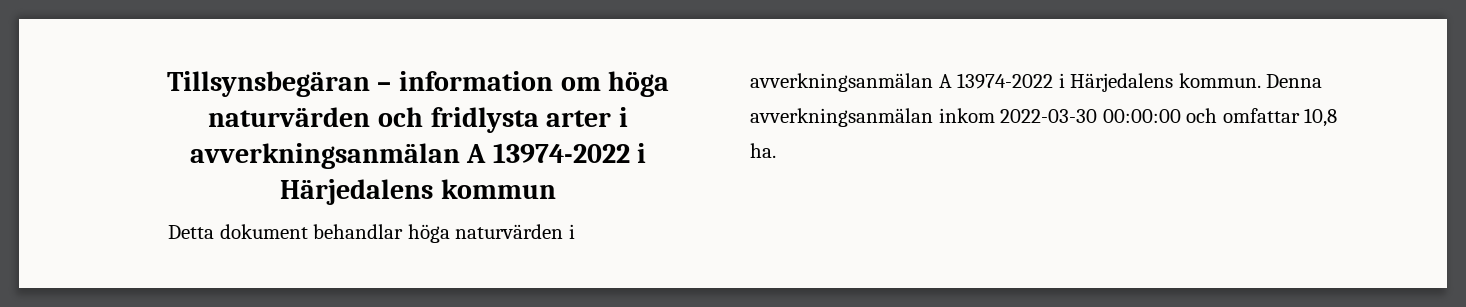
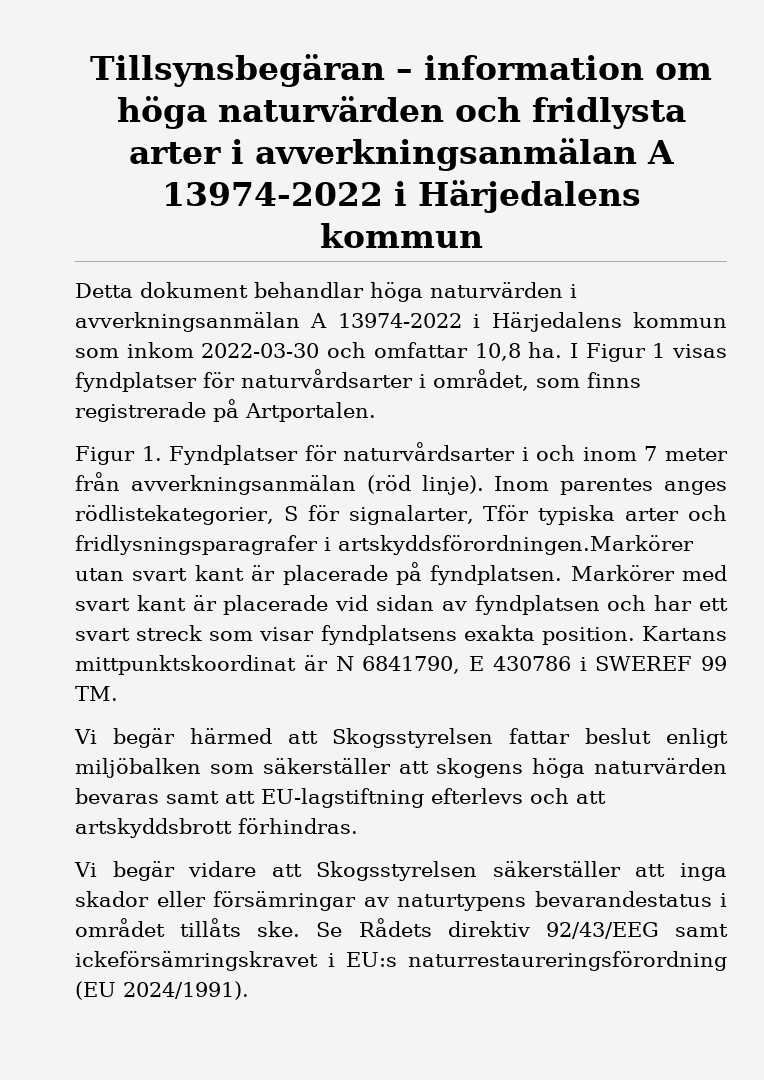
[1178,73,1323,88] [750,108,933,127] kommun. Denna avverkningsanmälan -> [632,312,727,328] [75,348,119,358] kommun som
[1102,109,1181,123] 00:00:00 -> (320, 350) none
(776, 150) none -> [569,343,727,362] [75,369,641,392] [75,399,376,422] [75,442,728,465] [75,472,727,495] [75,505,727,525] [75,535,694,555] [75,562,727,585] [75,595,728,615] [75,625,727,645] [75,655,727,675] [75,686,118,701] [74,728,728,748] [75,758,727,778] [75,788,606,808] [75,818,358,838] [74,861,727,881] [75,891,727,911] [75,918,728,939] [75,951,727,971] [75,981,249,1000] I Figur 1 visas fyndplatser för naturvårdsarter i området, som finns registrerade på Artportalen. // Figur 1. Fyndplatser för naturvårdsarter i och inom 7 meter från avverkningsanmälan (röd linje). Inom parentes anges rödlistekategorier, S för signalarter, Tför typiska arter och fridlysningsparagrafer i artskyddsförordningen.Markörer utan svart kant är placerade på fyndplatsen. Markörer med svart kant är placerade vid sidan av fyndplatsen och har ett svart streck som visar fyndplatsens exakta position. Kartans mittpunktskoordinat är N 6841790, E 430786 i SWEREF 99 TM. // Vi begär härmed att Skogsstyrelsen fattar beslut enligt miljöbalken som säkerställer att skogens höga naturvärden bevaras samt att EU-lagstiftning efterlevs och att artskyddsbrott förhindras. // Vi begär vidare att Skogsstyrelsen säkerställer att inga skador eller försämringar av naturtypens bevarandestatus i området tillåts ske. Se Rådets direktiv 92/43/EEG samt ickeförsämringskravet i EU:s naturrestaureringsförordning (EU 2024/1991).

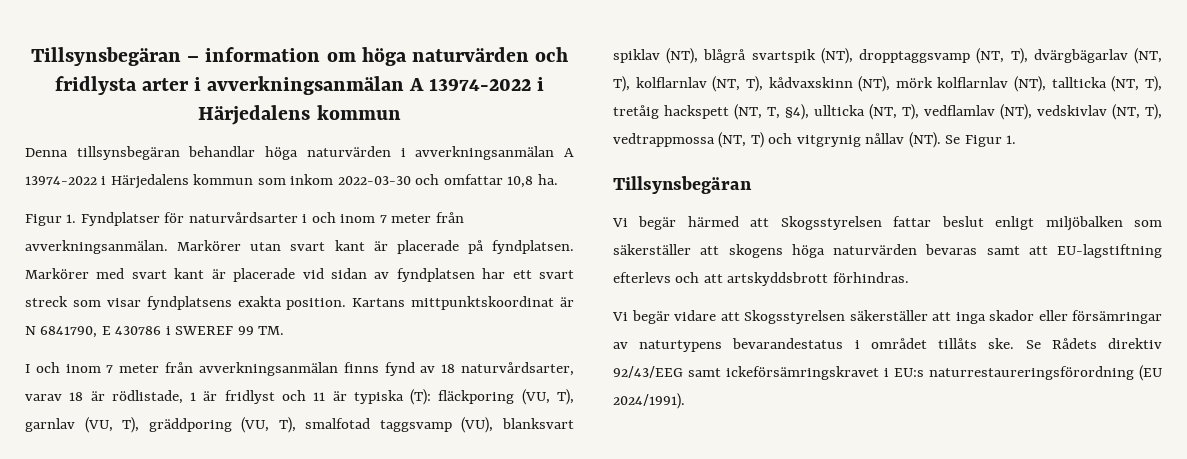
[75,282,248,298] Detta dokument -> [25,146,180,160] Denna tillsynsbegäran
[569,343,727,362] [75,369,641,392] [75,399,376,422] I Figur 1 visas fyndplatser för naturvårdsarter i området, som finns registrerade på Artportalen. -> (558, 179) none
[130,475,727,495] [75,505,727,525] [75,535,694,555] avverkningsanmälan (röd linje). Inom parentes anges rödlistekategorier, S för signalarter, Tför typiska arter och fridlysningsparagrafer i artskyddsförordningen.Markörer -> [25,240,242,254] avverkningsanmälan. Markörer
[607,595,647,611] och -> (475, 275) none
(118, 693) none -> [25,362,574,376] [25,389,574,405] [25,417,574,433] [613,48,1162,64] [613,76,1162,92] [613,104,1162,120] [613,132,1017,148] [613,176,752,194] // I och inom 7 meter från avverkningsanmälan finns fynd av 18 naturvårdsarter, varav 18 är rödlistade, 1 är fridlyst och 11 är typiska (T): fläckporing (VU, T), garnlav (VU, T), gräddporing (VU, T), smalfotad taggsvamp (VU), blanksvart spiklav (NT), blågrå svartspik (NT), dropptaggsvamp (NT, T), dvärgbägarlav (NT, T), kolflarnlav (NT, T), kådvaxskinn (NT), mörk kolflarnlav (NT), tallticka (NT, T), tretåig hackspett (NT, T, §4), ullticka (NT, T), vedflamlav (NT), vedskivlav (NT, T), vedtrappmossa (NT, T) och vitgrynig nållav (NT). Se Figur 1. // Tillsynsbegäran

